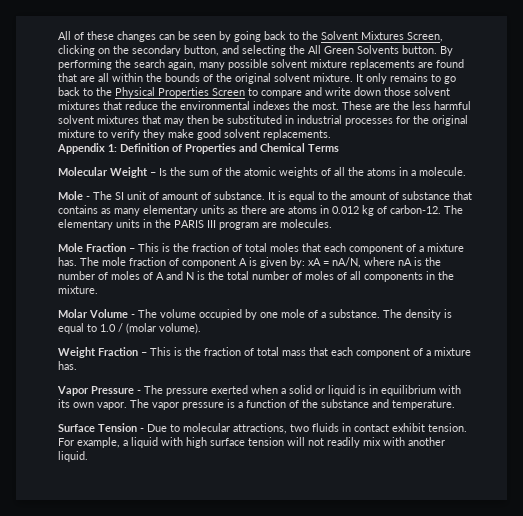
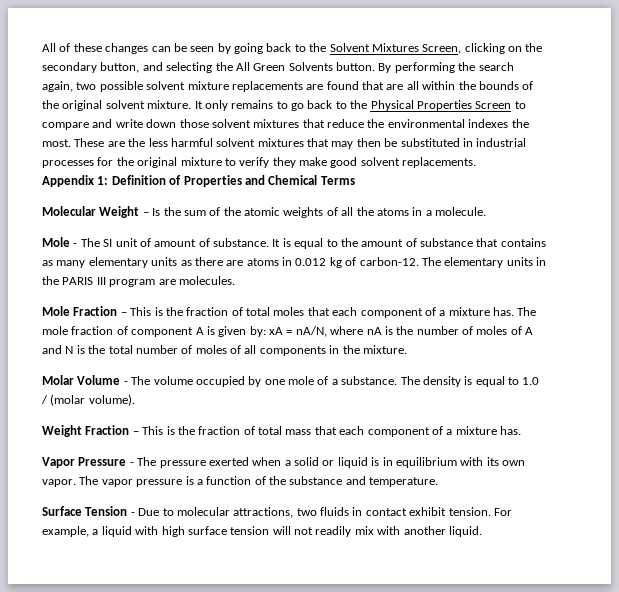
[199,62,225,70] many -> [76,82,97,90] two

